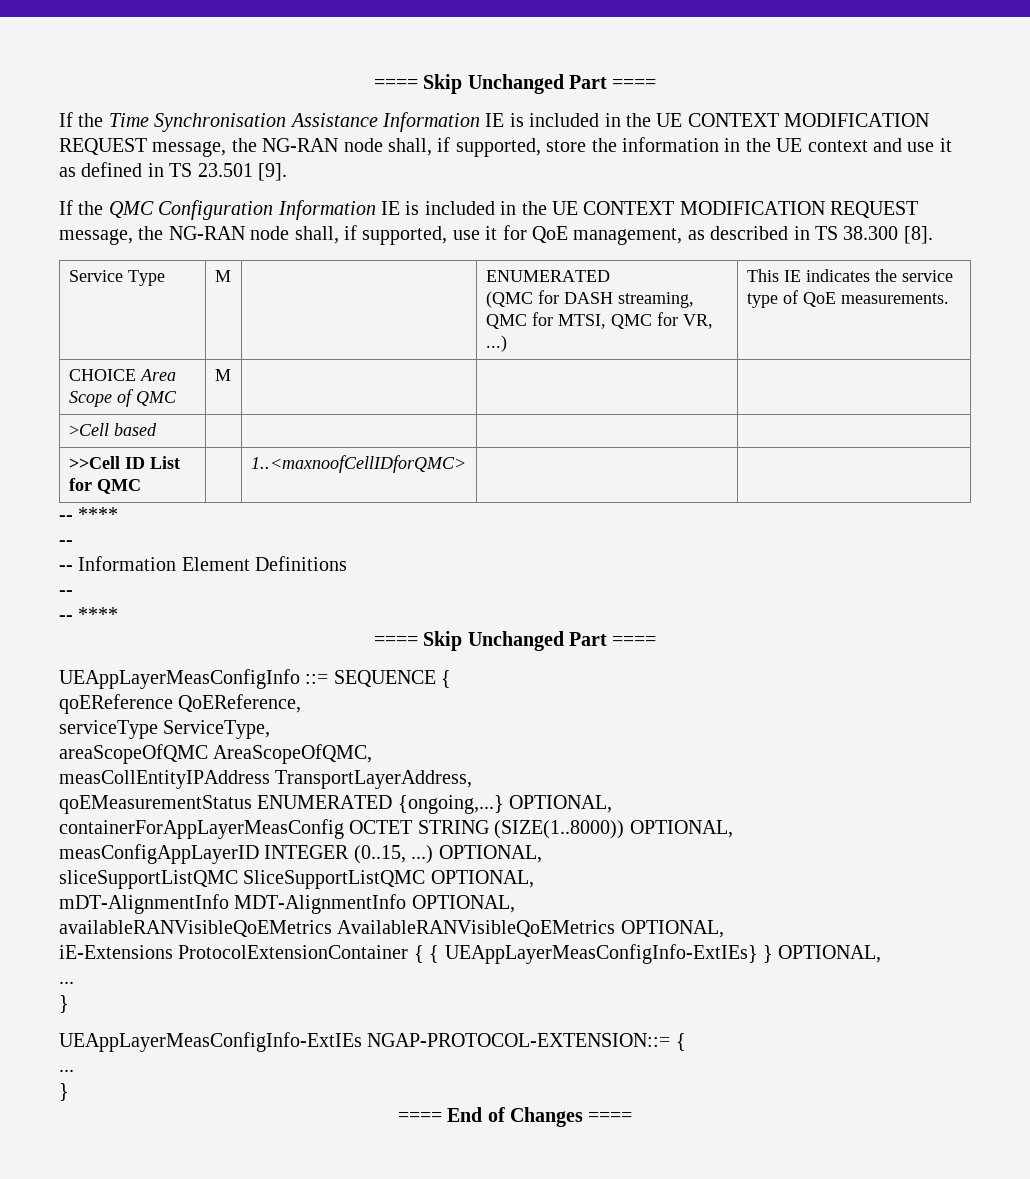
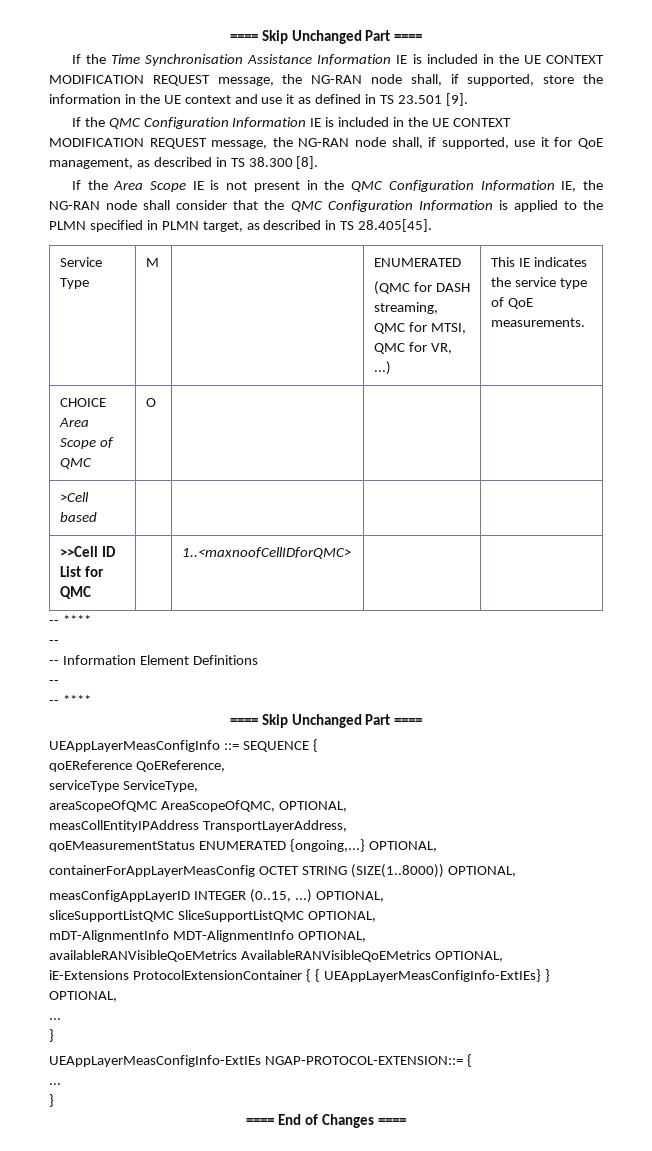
(933, 235) none -> [71,180,604,192] [49,200,603,212] [49,219,433,232] // If the Area Scope IE is not present in the QMC Configuration Information IE, the NG-RAN node shall consider that the QMC Configuration Information is applied to the PLMN specified in PLMN target, as described in TS 28.405[45].
[214,369,231,381] M -> [145,398,156,407] O
(373, 754) none -> [278,801,347,812] OPTIONAL,

